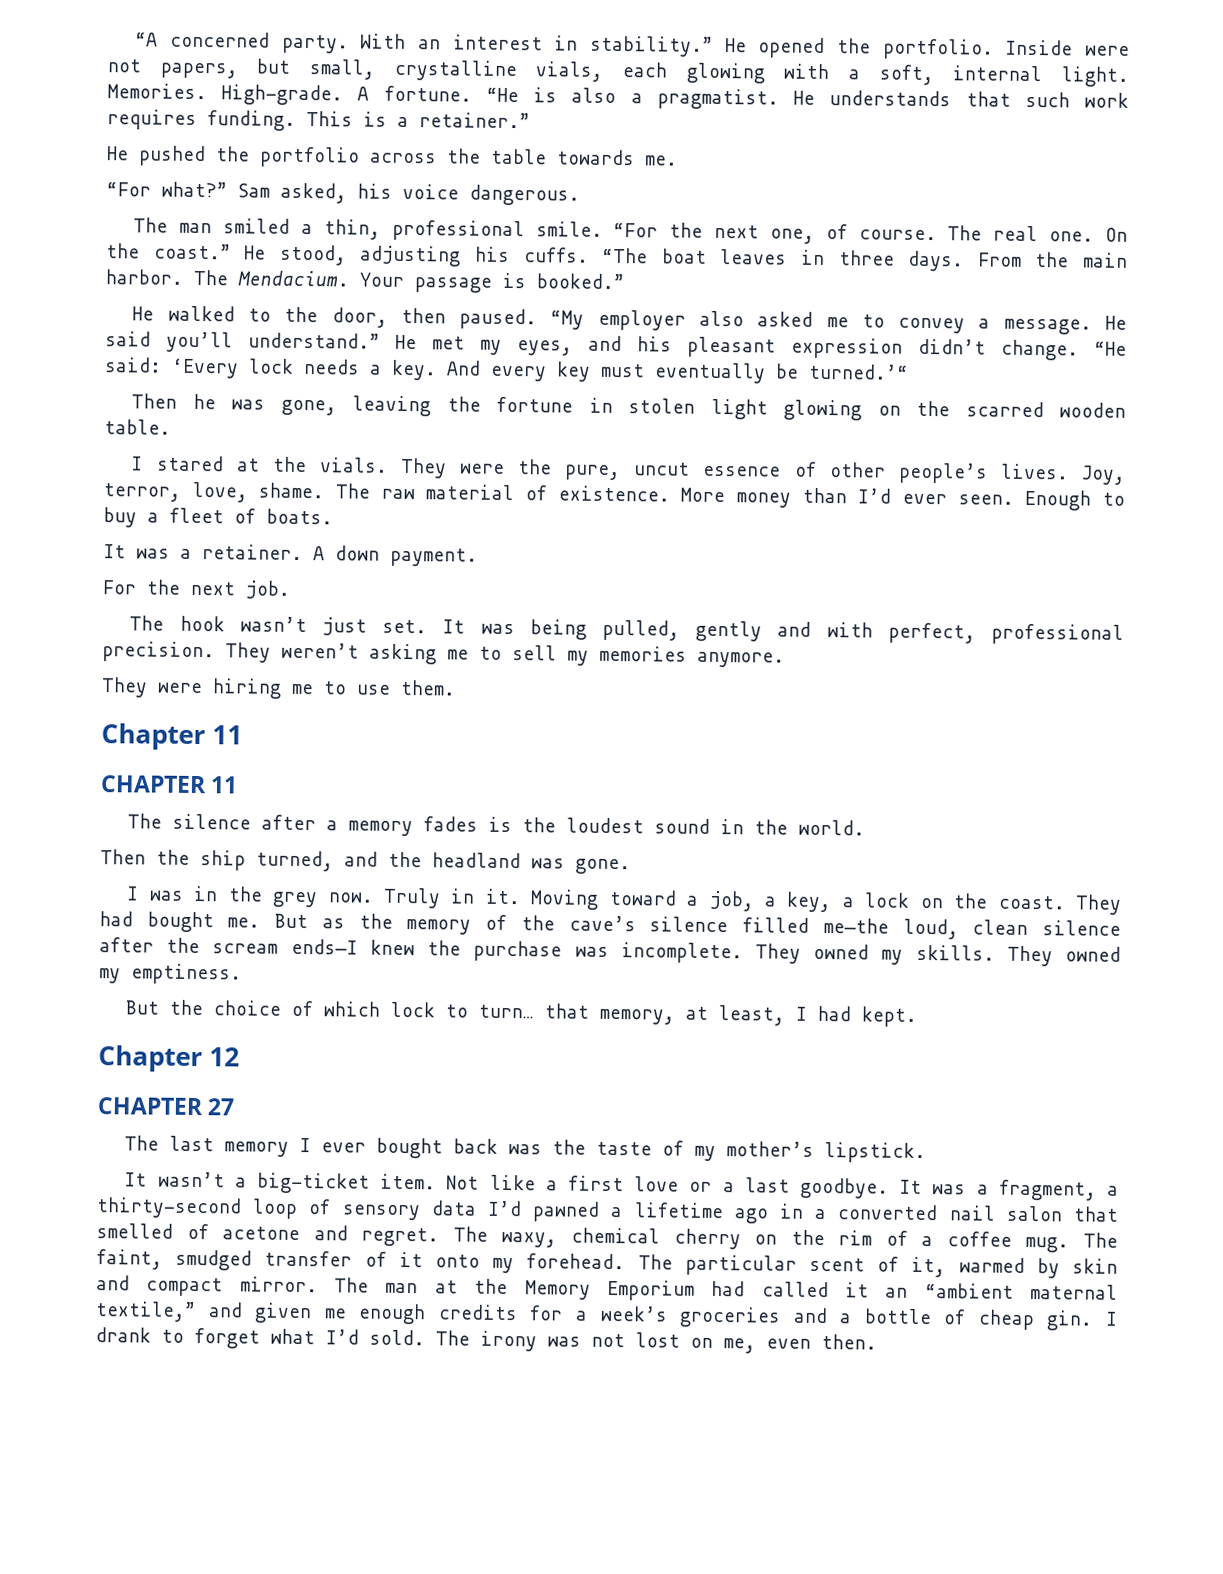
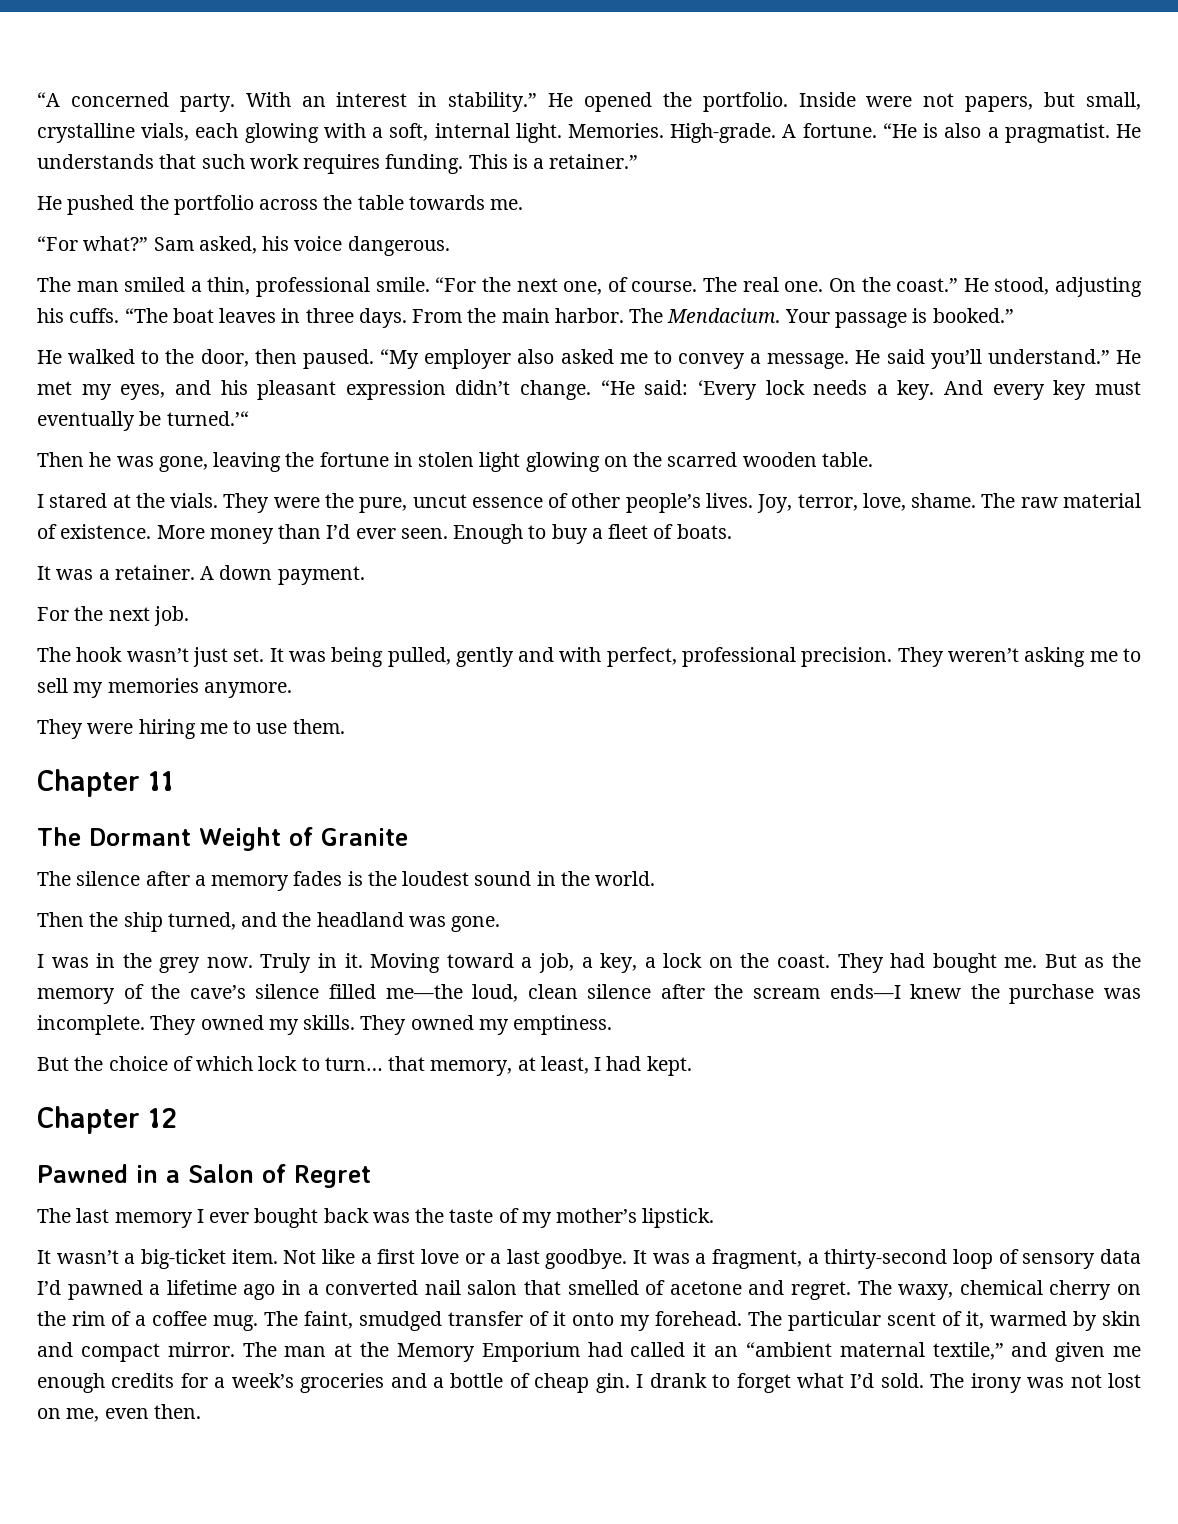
[100,775,239,794] CHAPTER 11 -> [37,827,408,851] The Dormant Weight of Granite
[97,1097,235,1116] CHAPTER 27 -> [37,1164,371,1188] Pawned in a Salon of Regret

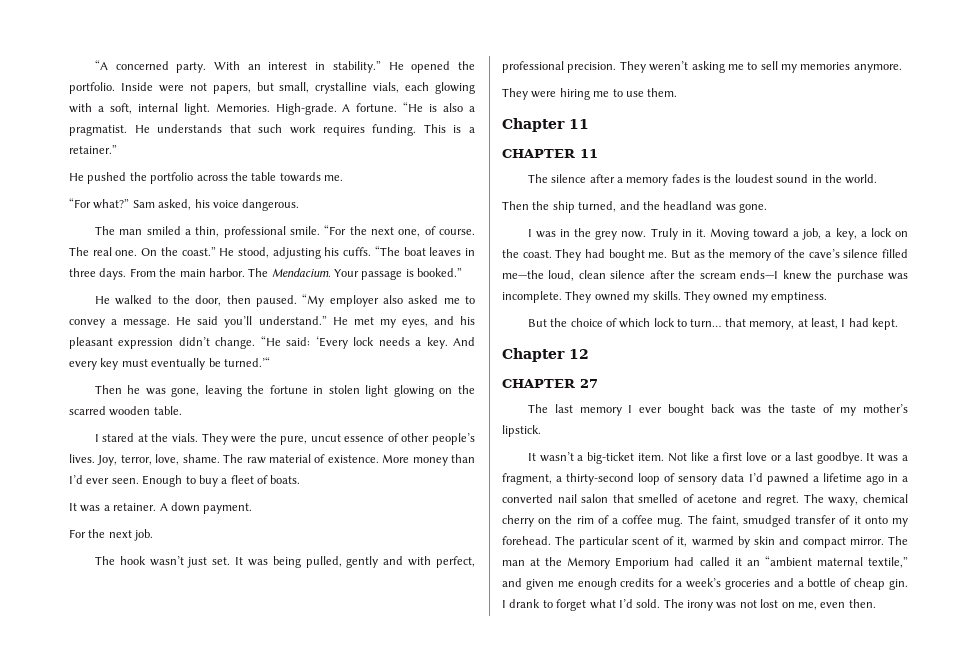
[37,827,408,851] The Dormant Weight of Granite -> [502,149,598,158] CHAPTER 11
[37,1164,371,1188] Pawned in a Salon of Regret -> [502,379,598,388] CHAPTER 27

